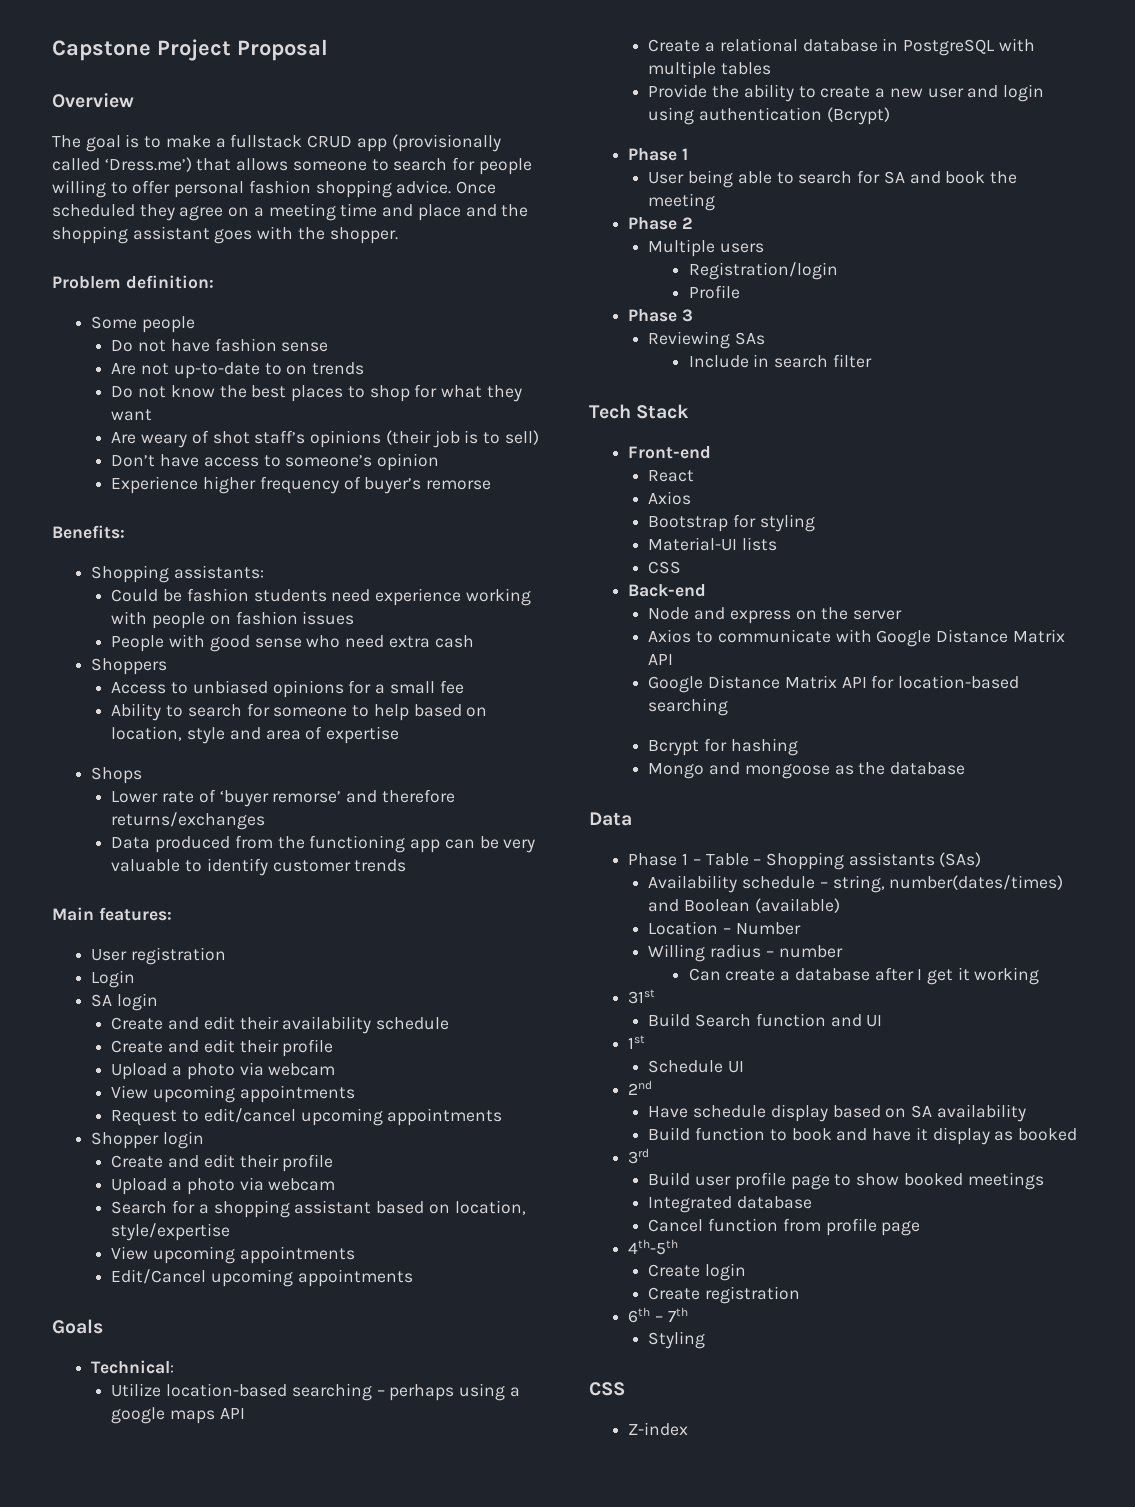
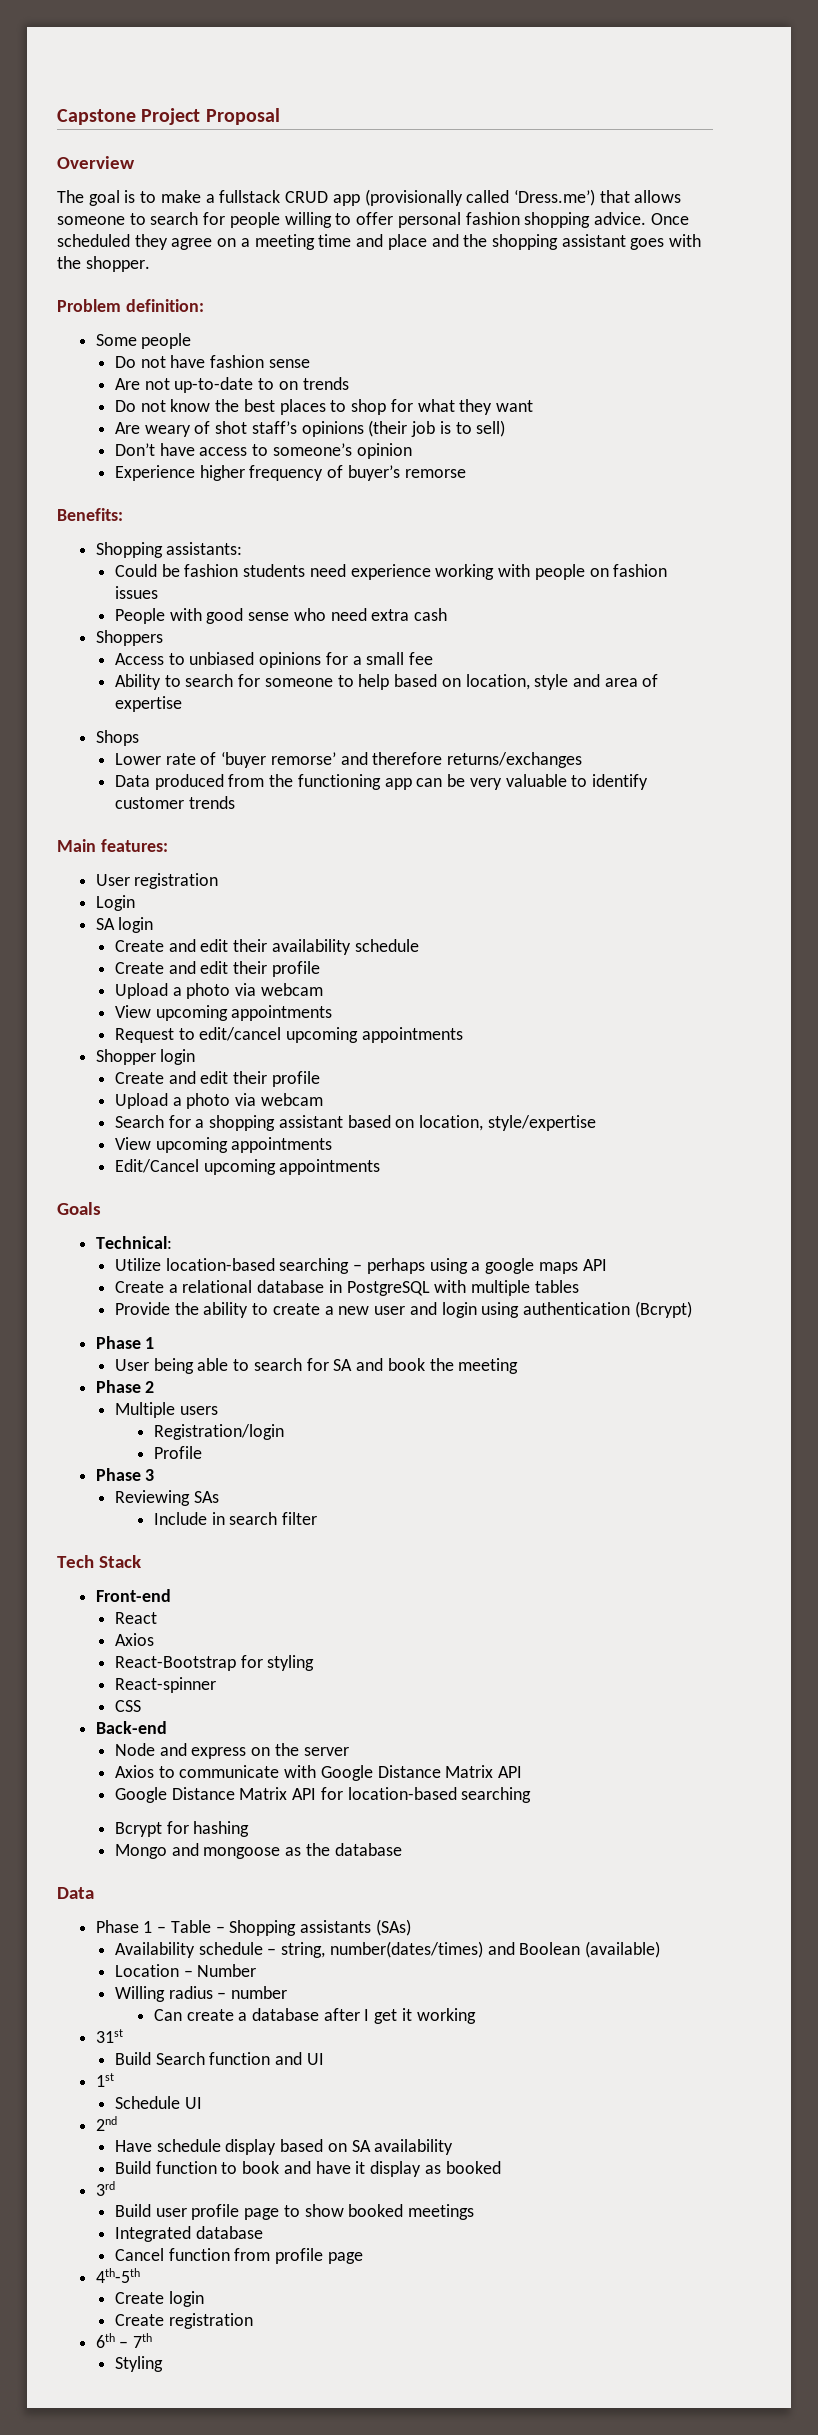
[648,516,729,532] Bootstrap -> [115,1656,237,1671] React-Bootstrap
[648,537,778,551] Material-UI lists -> [115,1677,217,1693] React-spinner
[589,1382,625,1396] [628,1422,689,1436] // CSS // Z-index -> (164, 2364) none

